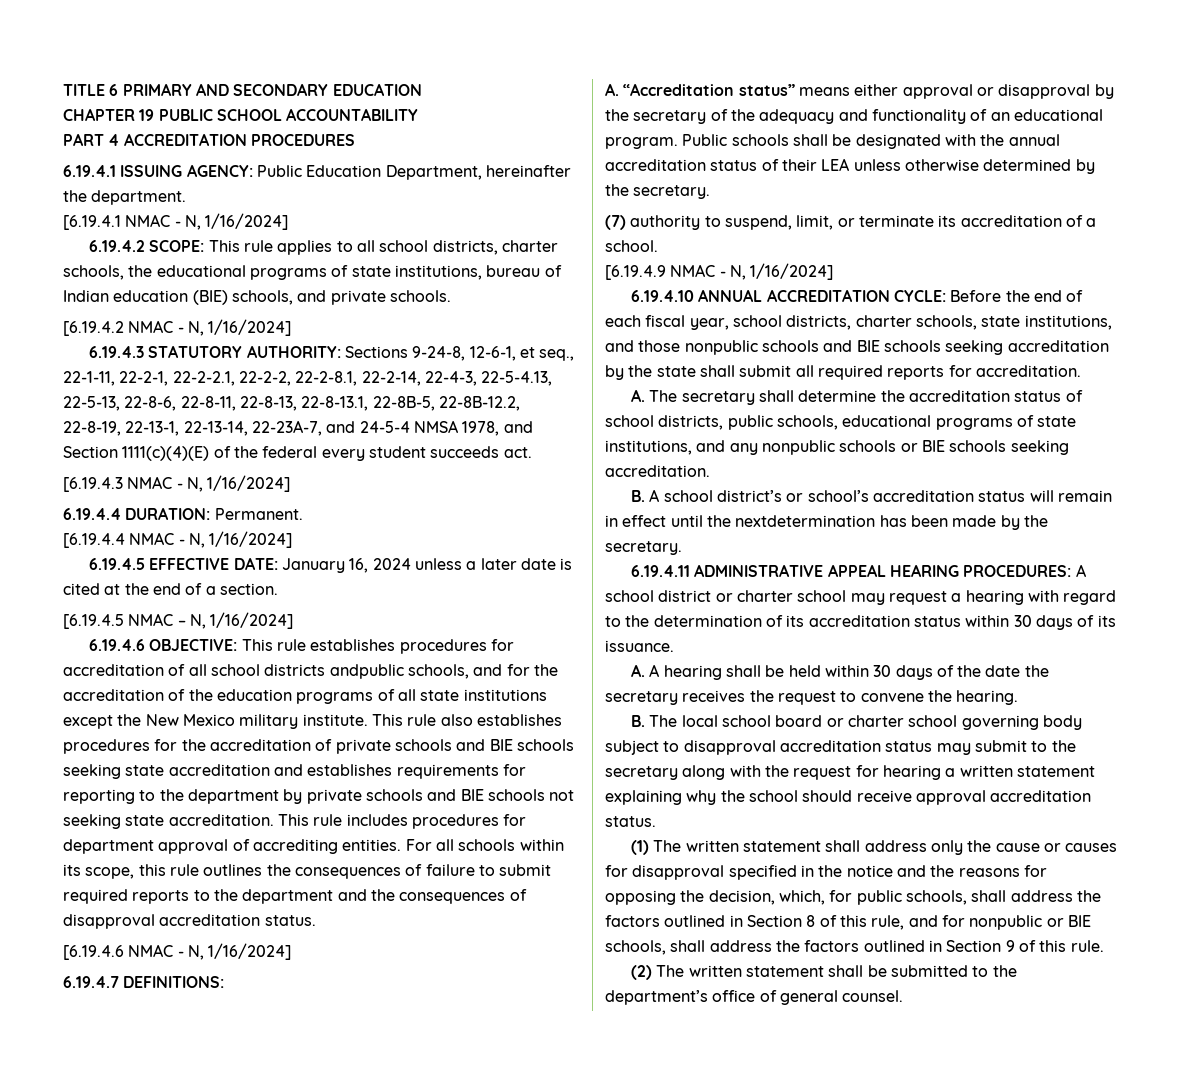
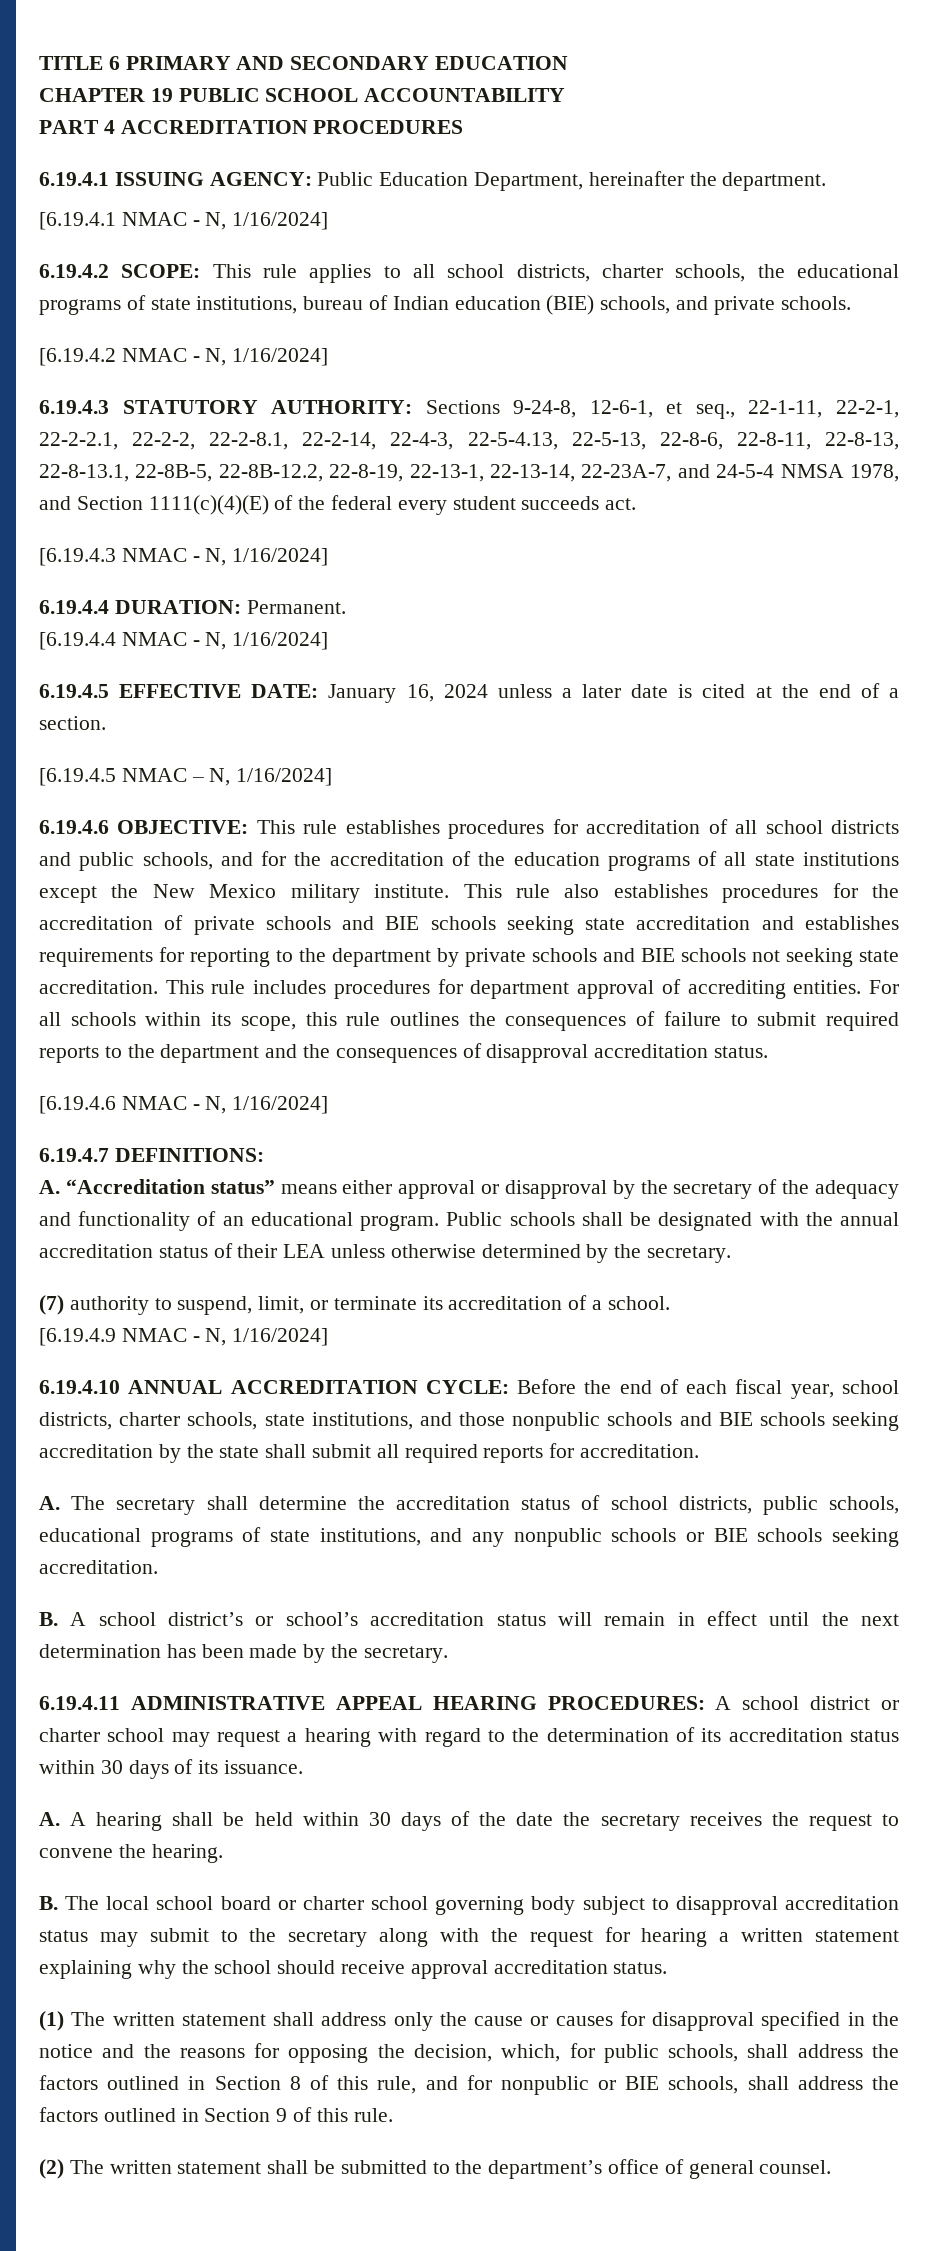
[329,664,404,679] andpublic -> [39,852,135,871] and public
[735,515,876,527] nextdetermination -> [861,1614,900,1626] [39,1644,161,1658] next determination

